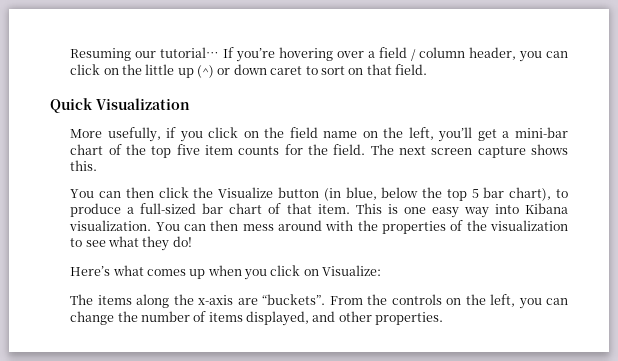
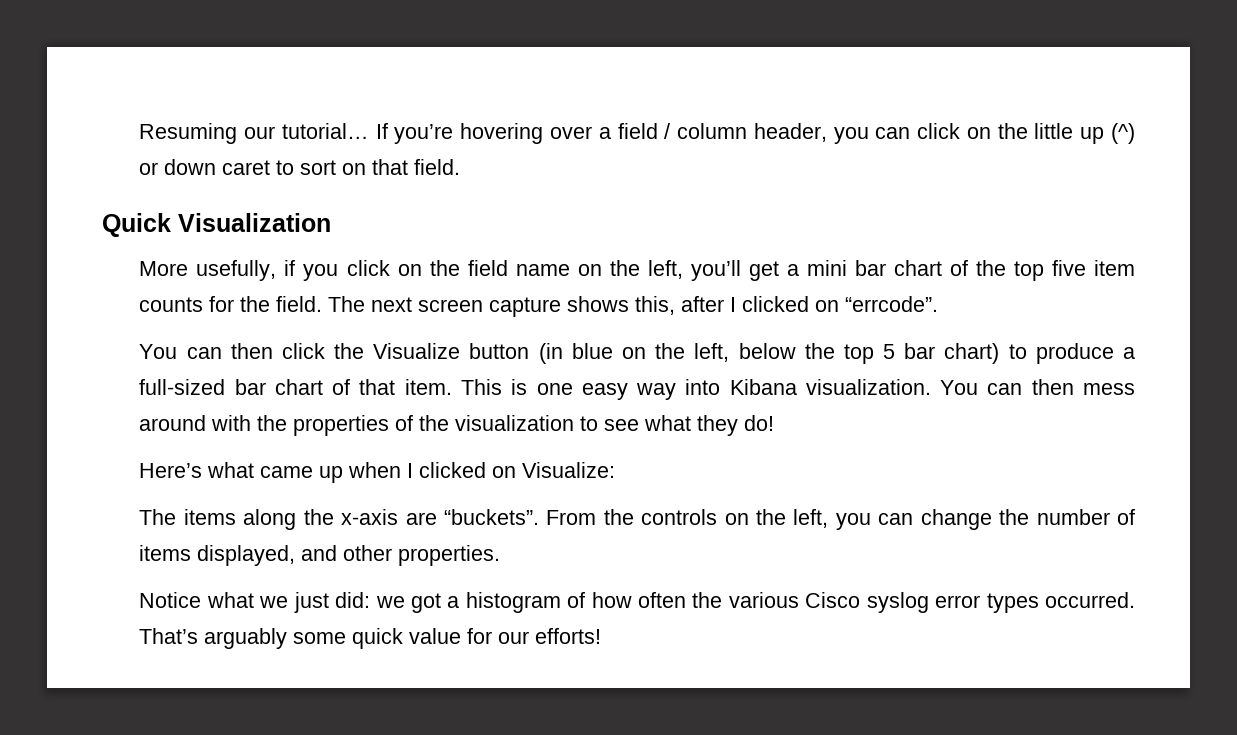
[515,127,569,138] mini-bar -> [806,260,886,276] mini bar
[70,160,98,171] this. -> [635,296,939,315] this, after I clicked on “errcode”.
[345,187,377,200] blue, -> [571,343,730,362] blue on the left,
[509,187,552,201] chart), -> [944,343,1000,364] chart)
[146,269,186,276] comes -> [260,466,314,478] came
[244,265,301,280] you click -> [407,462,487,478] I clicked
(444, 318) none -> [139,592,1135,613] [139,628,602,649] // Notice what we just did: we got a histogram of how often the various Cisco syslog error types occurred. That’s arguably some quick value for our efforts!

